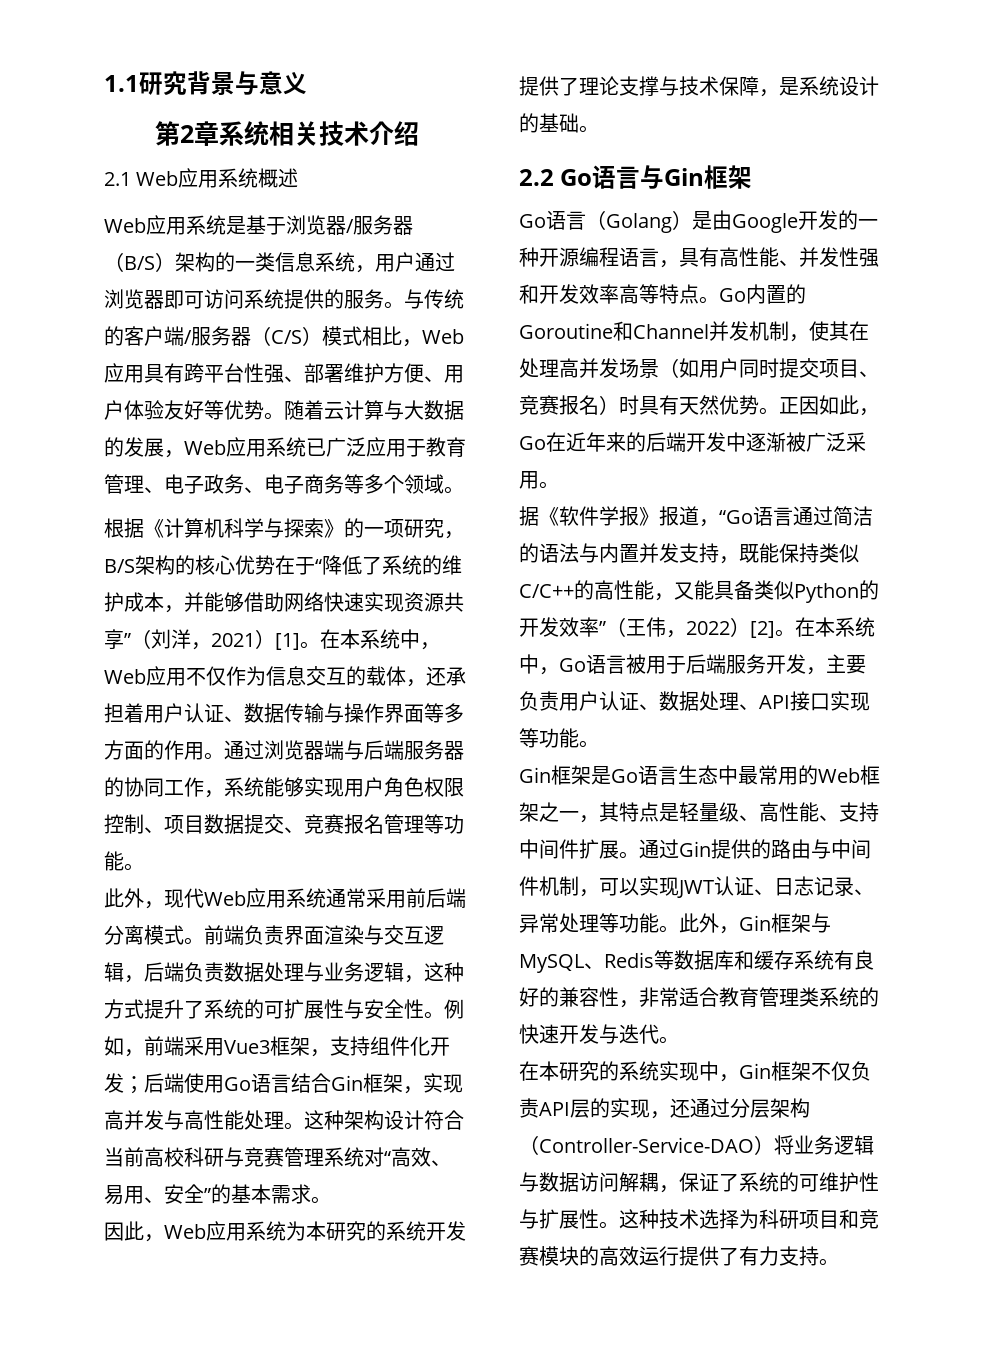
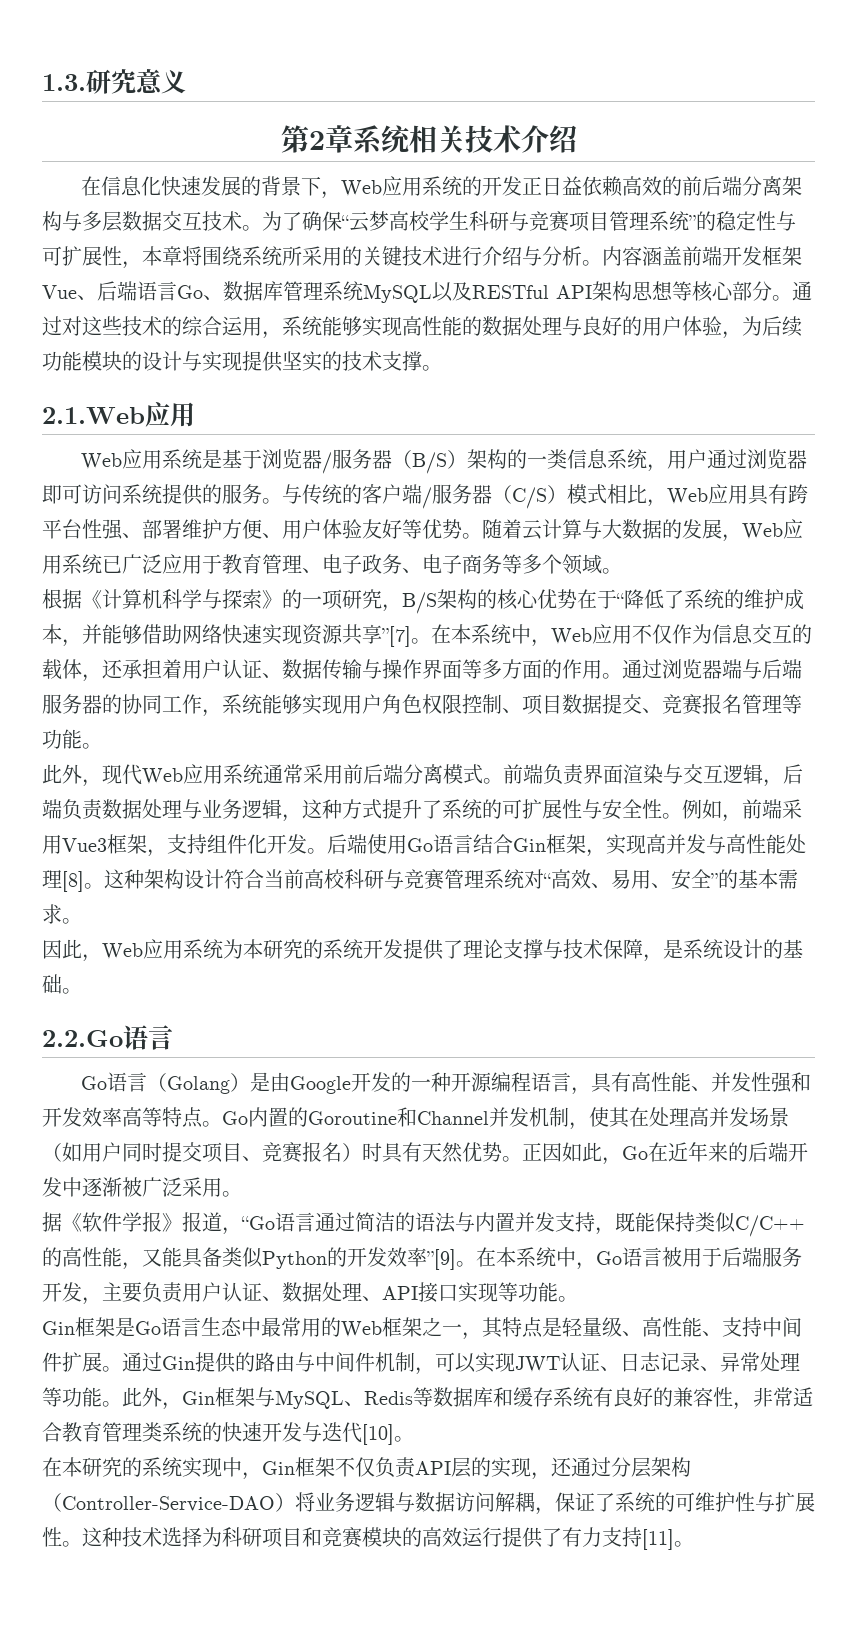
[104,71,259,95] 1.1研究背景与 -> [42,69,136,94] 1.3.研究
[104,168,299,188] 2.1 Web应用系统概述 -> [80,176,802,199] [42,211,796,232] [42,246,802,269] [42,281,812,303] [42,316,802,339] [42,351,442,372] [42,402,195,427] 在信息化快速发展的背景下，Web应用系统的开发正日益依赖高效的前后端分离架构与多层数据交互技术。为了确保“云梦高校学生科研与竞赛项目管理系统”的稳定性与可扩展性，本章将围绕系统所采用的关键技术进行介绍与分析。内容涵盖前端开发框架Vue、后端语言Go、数据库管理系统MySQL以及RESTful API架构思想等核心部分。通过对这些技术的综合运用，系统能够实现高性能的数据处理与良好的用户体验，为后续功能模块的设计与实现提供坚实的技术支撑。 // 2.1.Web应用
[124,629,300,650] ”（刘洋，2021）[1] -> [382,626,411,647] ”[7]
[124,1076,144,1094] ； -> [307,848,327,854] 。
(284, 1120) none -> [62,871,84,892] [8]
[519,165,753,189] 2.2 Go语言与Gin框架 -> [42,1025,173,1050] 2.2.Go语言
[599,617,775,638] ”（王伟，2022）[2] -> [427,1249,456,1270] ”[9]
(659, 1034) none -> [362,1424,394,1445] [10]
(819, 1256) none -> [642,1529,674,1550] [11]

